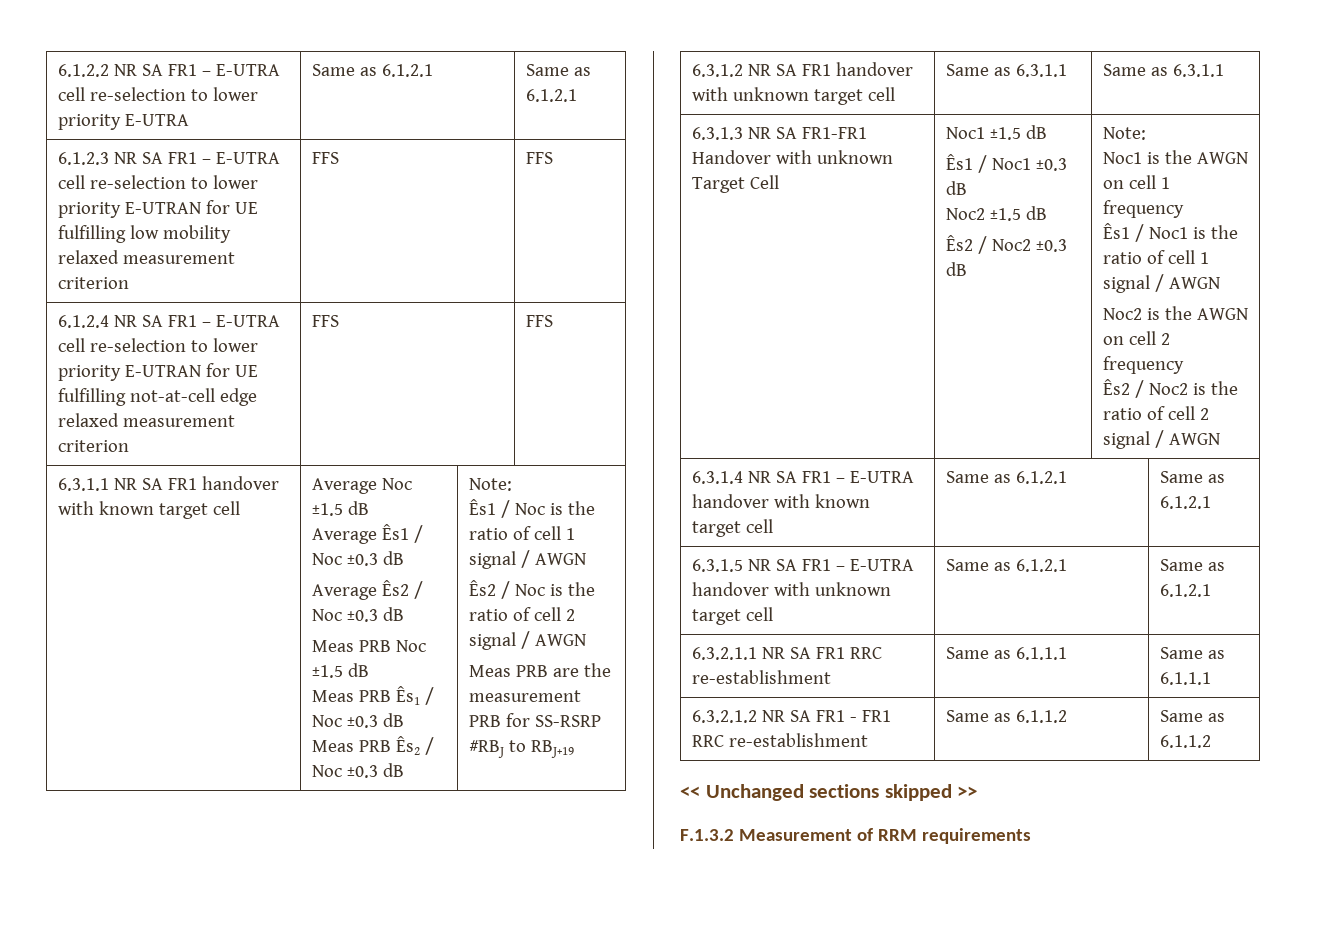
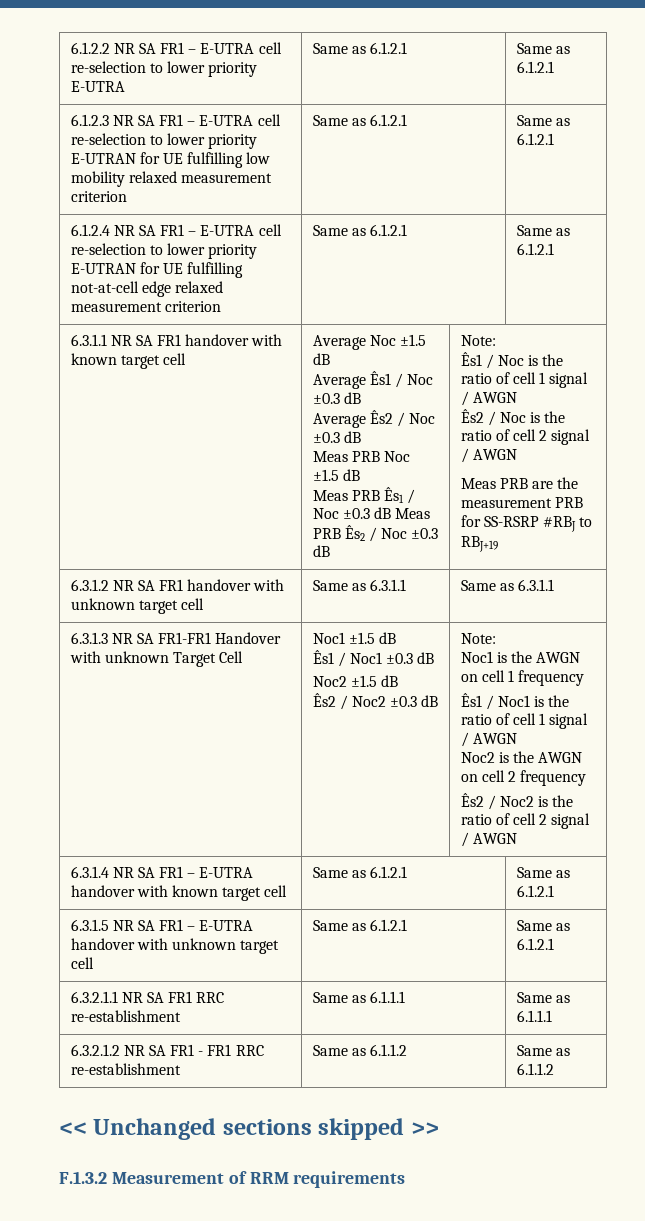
[311,152,339,164] [525,152,553,164] FFS | FFS -> [312,114,407,126] [516,115,570,126] [516,133,554,145] Same as 6.1.2.1 | Same as 6.1.2.1
[311,315,339,327] [525,315,553,327] FFS | FFS -> [312,224,407,236] [516,225,570,236] [516,243,554,255] Same as 6.1.2.1 | Same as 6.1.2.1

